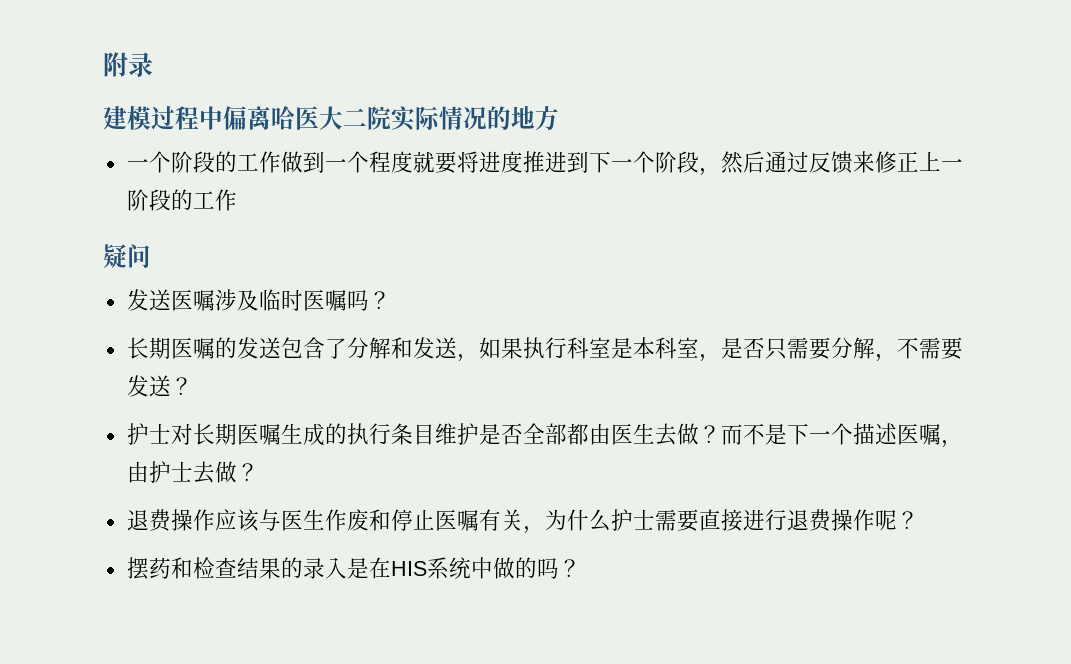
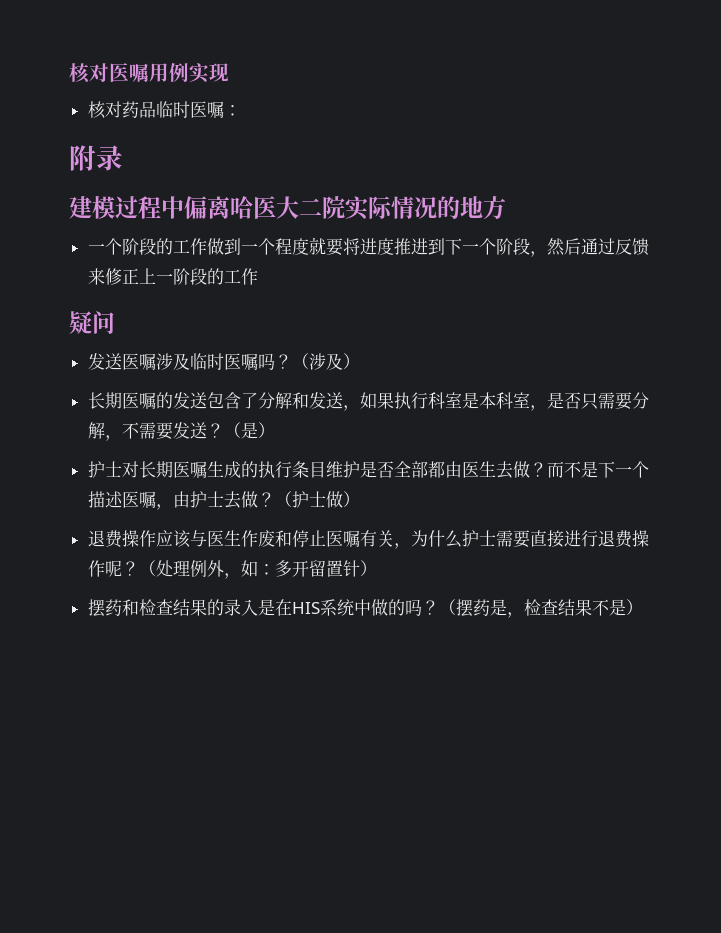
(103, 64) none -> [69,63,229,83] [87,101,241,119] 核对医嘱用例实现 // 核对药品临时医嘱： //
(391, 300) none -> [291,353,360,370] （涉及）
(193, 386) none -> [223,422,275,439] （是）
(259, 472) none -> [274,491,360,508] （护士做）
(919, 520) none -> [138,560,377,579] （处理例外，如：多开留置针）
(581, 568) none -> [438,599,643,618] （摆药是，检查结果不是）

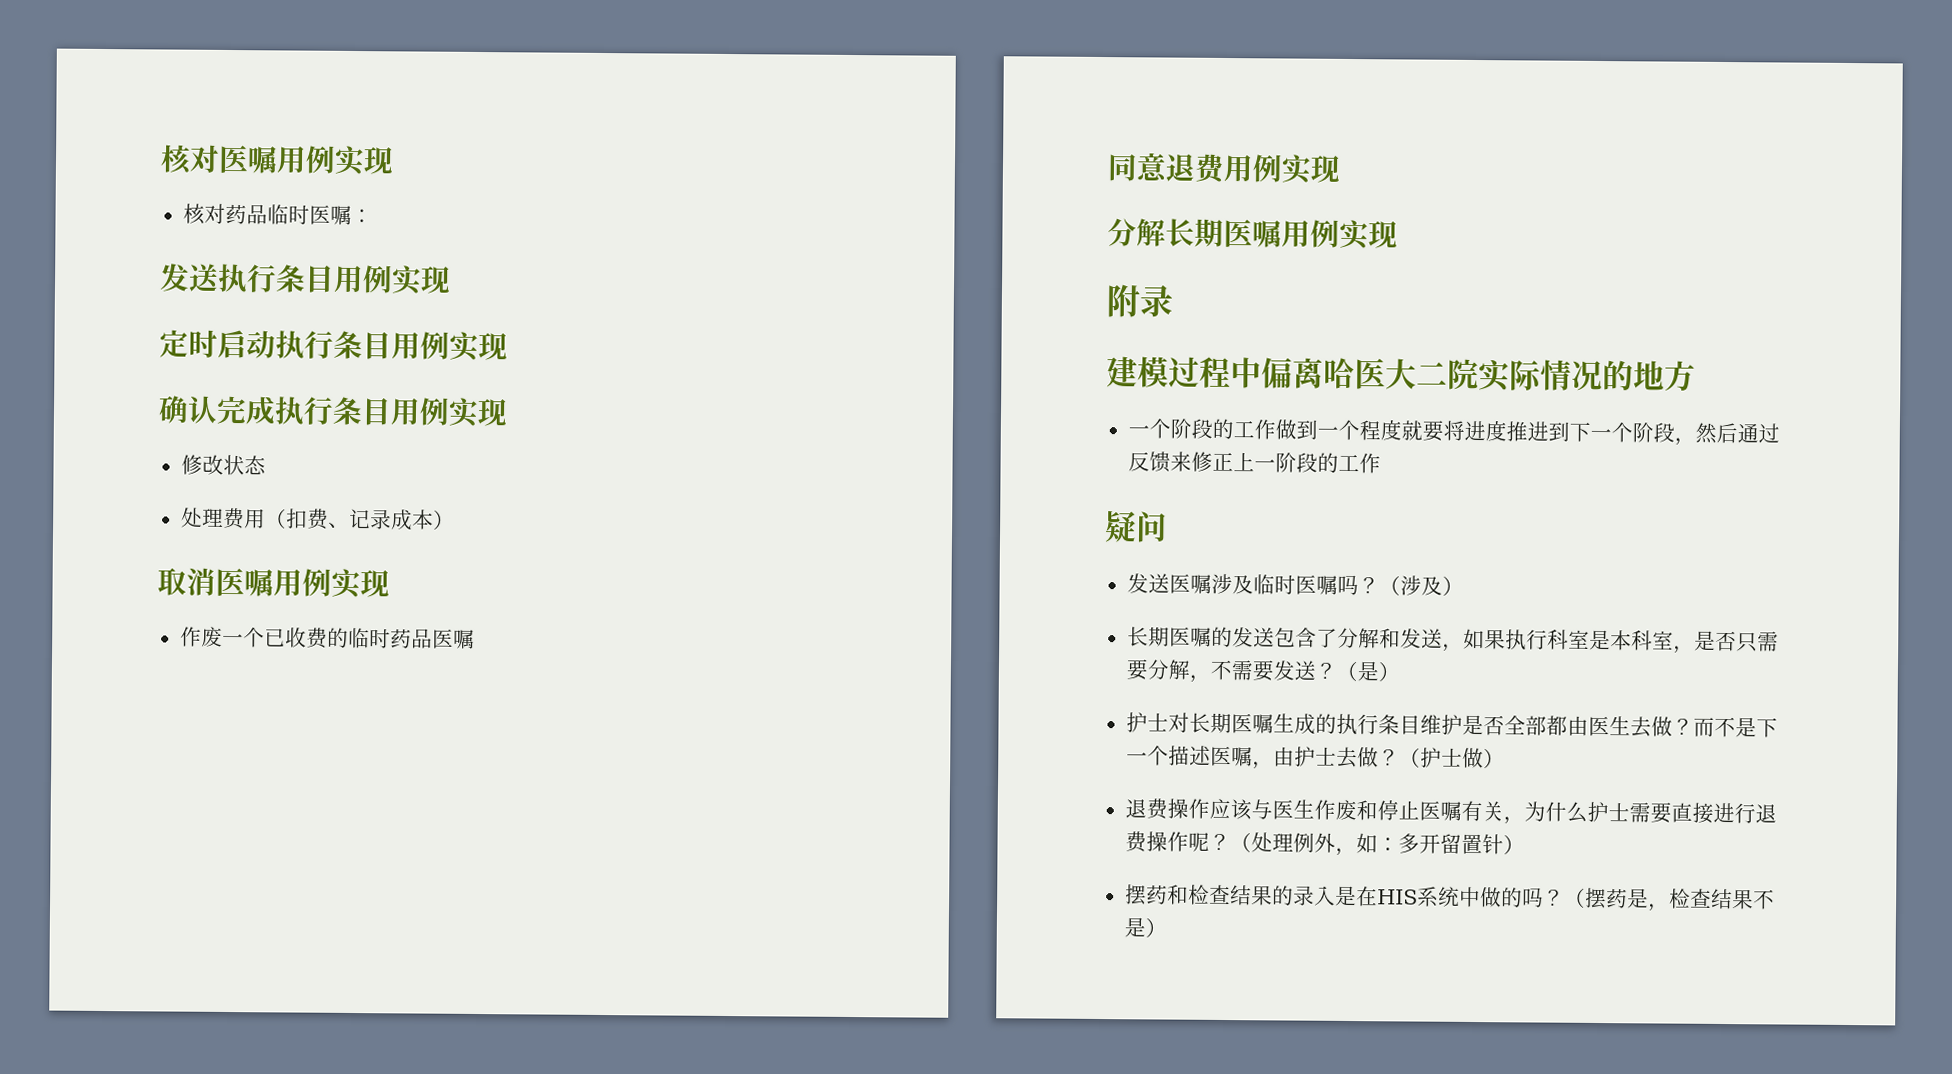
(241, 110) none -> [159,263,451,296] [159,329,508,363] [158,395,508,429] [180,454,266,476] [180,507,455,531] [157,567,390,600] [179,626,475,649] [1107,152,1341,185] [1107,218,1398,251] // 发送执行条目用例实现 // 定时启动执行条目用例实现 // 确认完成执行条目用例实现 // 修改状态 // 处理费用（扣费、记录成本） // 取消医嘱用例实现 // 作废一个已收费的临时药品医嘱 // 同意退费用例实现 // 分解长期医嘱用例实现

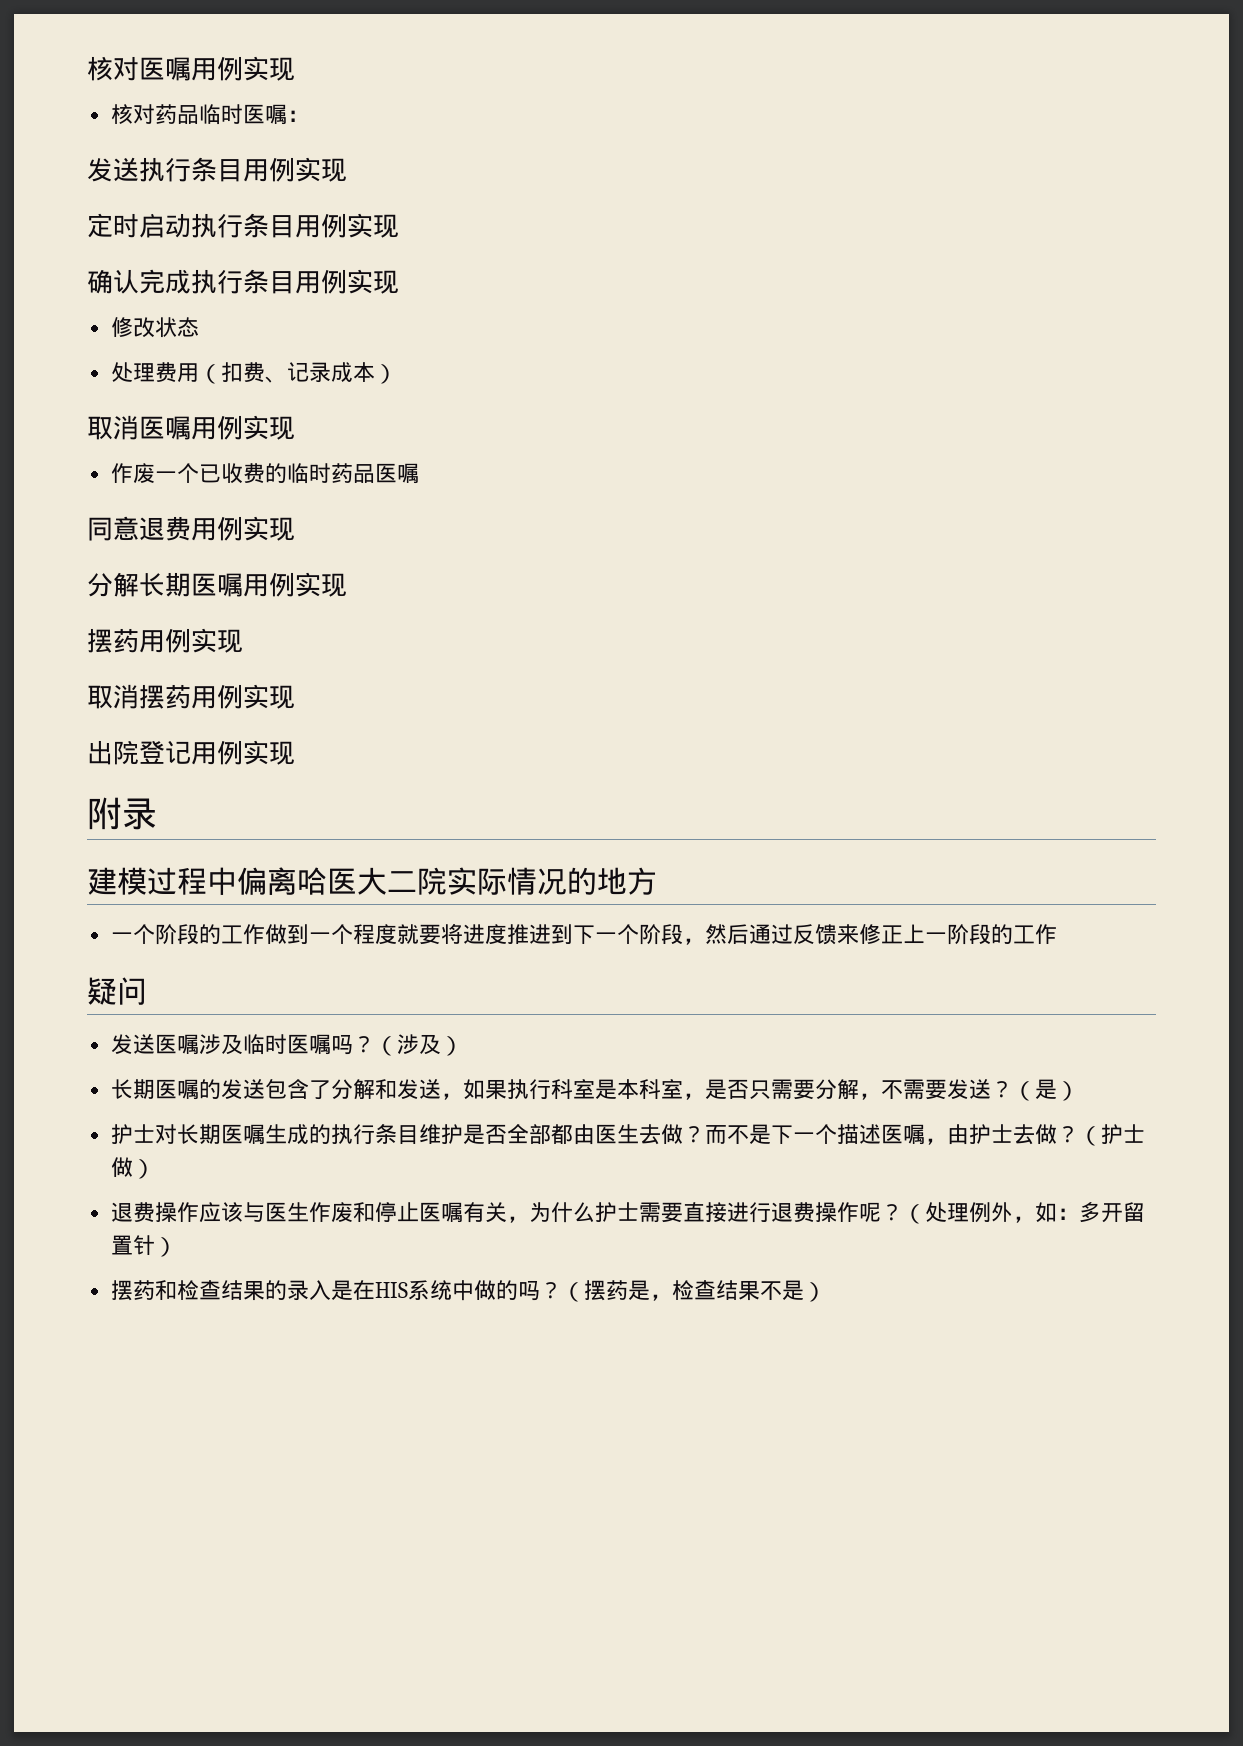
(1398, 235) none -> [87,628,243,653] [87,684,295,709] [87,740,295,765] // 摆药用例实现 // 取消摆药用例实现 // 出院登记用例实现

